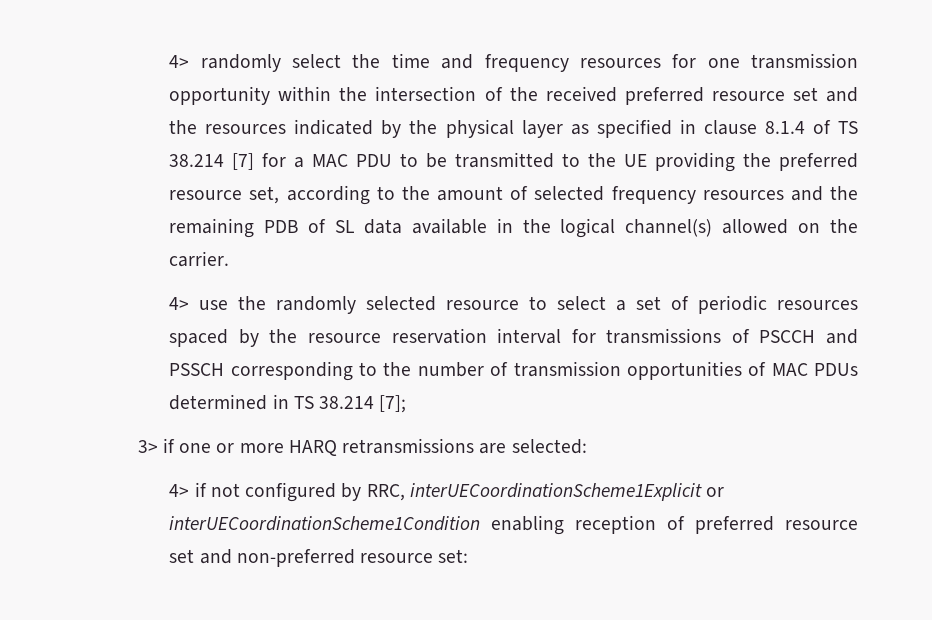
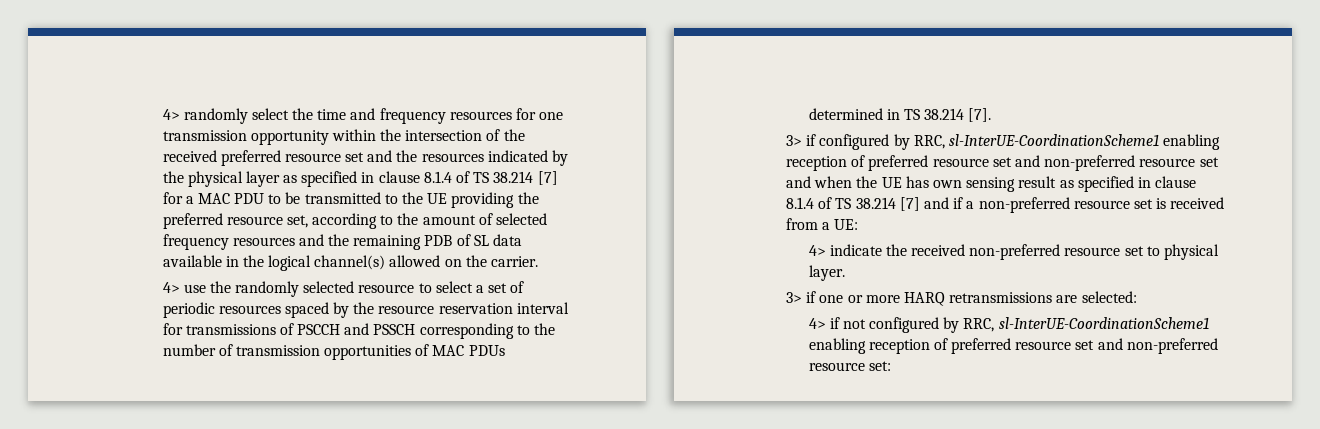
[379,395,407,413] [7]; -> [968,108,992,122] [786,134,1221,150] [786,155,1219,171] [786,176,1197,192] [786,197,1225,213] [786,218,859,230] [808,244,1220,260] [808,265,845,281] [7]. // 3> if configured by RRC, sl-InterUE-CoordinationScheme1 enabling reception of preferred resource set and non-preferred resource set and when the UE has own sensing result as specified in clause 8.1.4 of TS 38.214 [7] and if a non-preferred resource set is received from a UE: // 4> indicate the received non-preferred resource set to physical layer.
[409,483,725,501] [169,516,481,531] interUECoordinationScheme1Explicit or interUECoordinationScheme1Condition -> [998,317,1209,329] sl-InterUE-CoordinationScheme1

